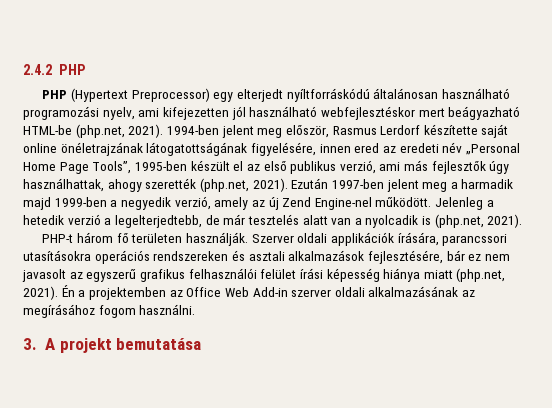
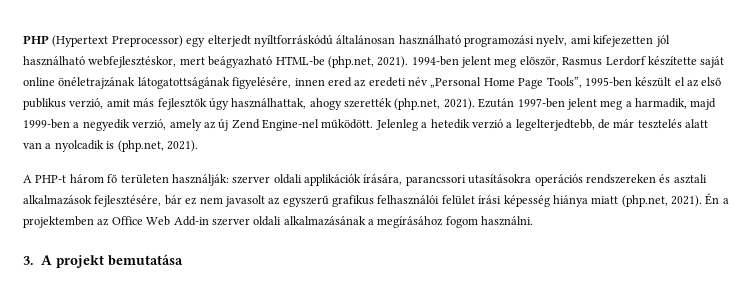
[23,64,86,75] 2.4.2 PHP // -> (23, 39) none
[320,106,415,120] webfejlesztéskor -> [88,56,177,68] webfejlesztéskor,
[379,162,401,171] ami -> [106,99,130,107] amit
[461,179,514,189] harmadik -> [635,98,687,109] harmadik,
(523, 221) none -> [23,175,32,183] A
[186,232,294,246] használják. Szerver -> [171,174,271,186] használják: szerver
[462,290,476,297] az -> [368,219,374,225] a

